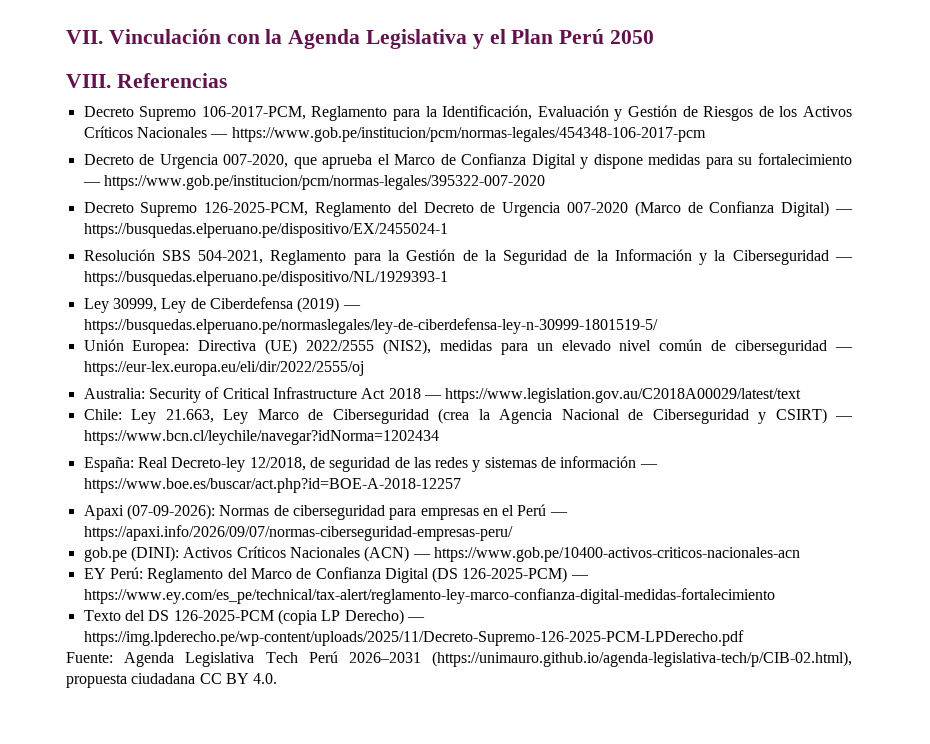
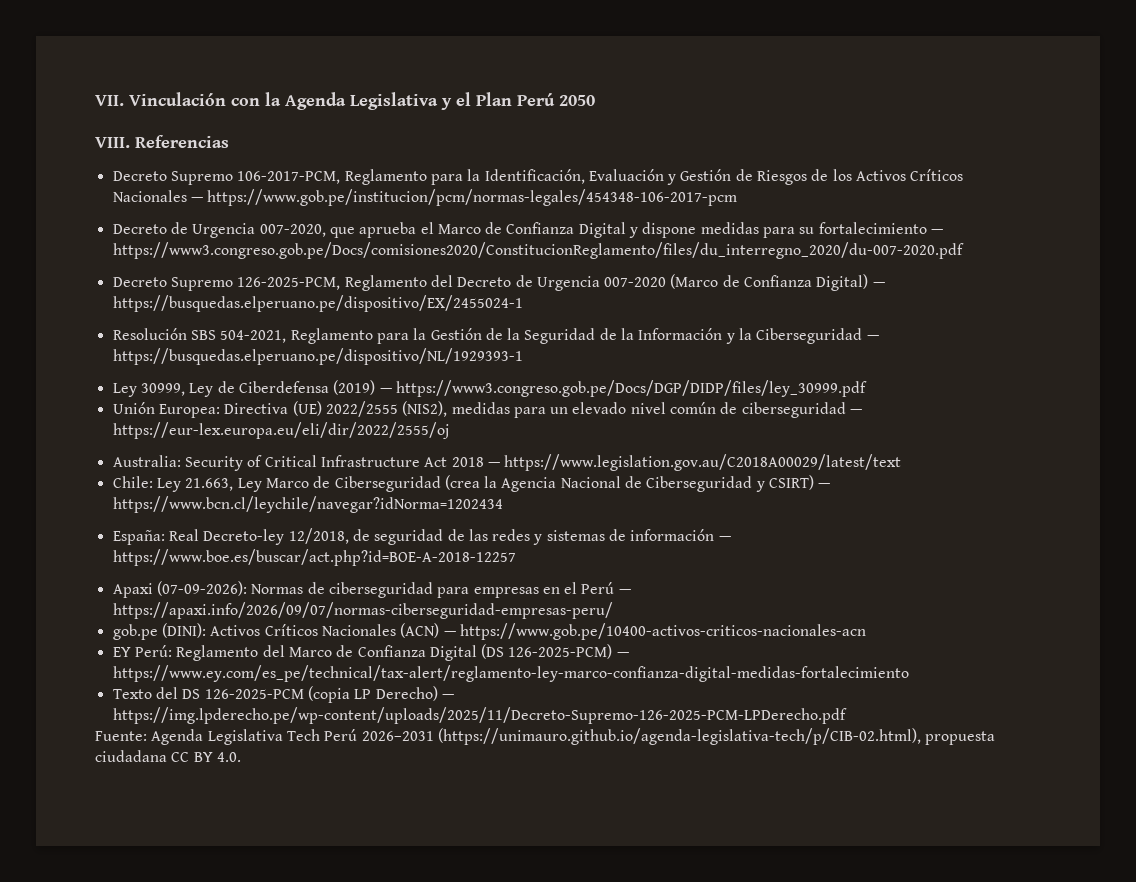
[103,175,545,190] https://www.gob.pe/institucion/pcm/normas-legales/395322-007-2020 -> [112,242,964,259] https://www3.congreso.gob.pe/Docs/comisiones2020/ConstitucionReglamento/files/du_interregno_2020/du-007-2020.pdf
[83,318,658,334] https://busquedas.elperuano.pe/normaslegales/ley-de-ciberdefensa-ley-n-30999-1801519-5/ -> [395,380,867,397] https://www3.congreso.gob.pe/Docs/DGP/DIDP/files/ley_30999.pdf

